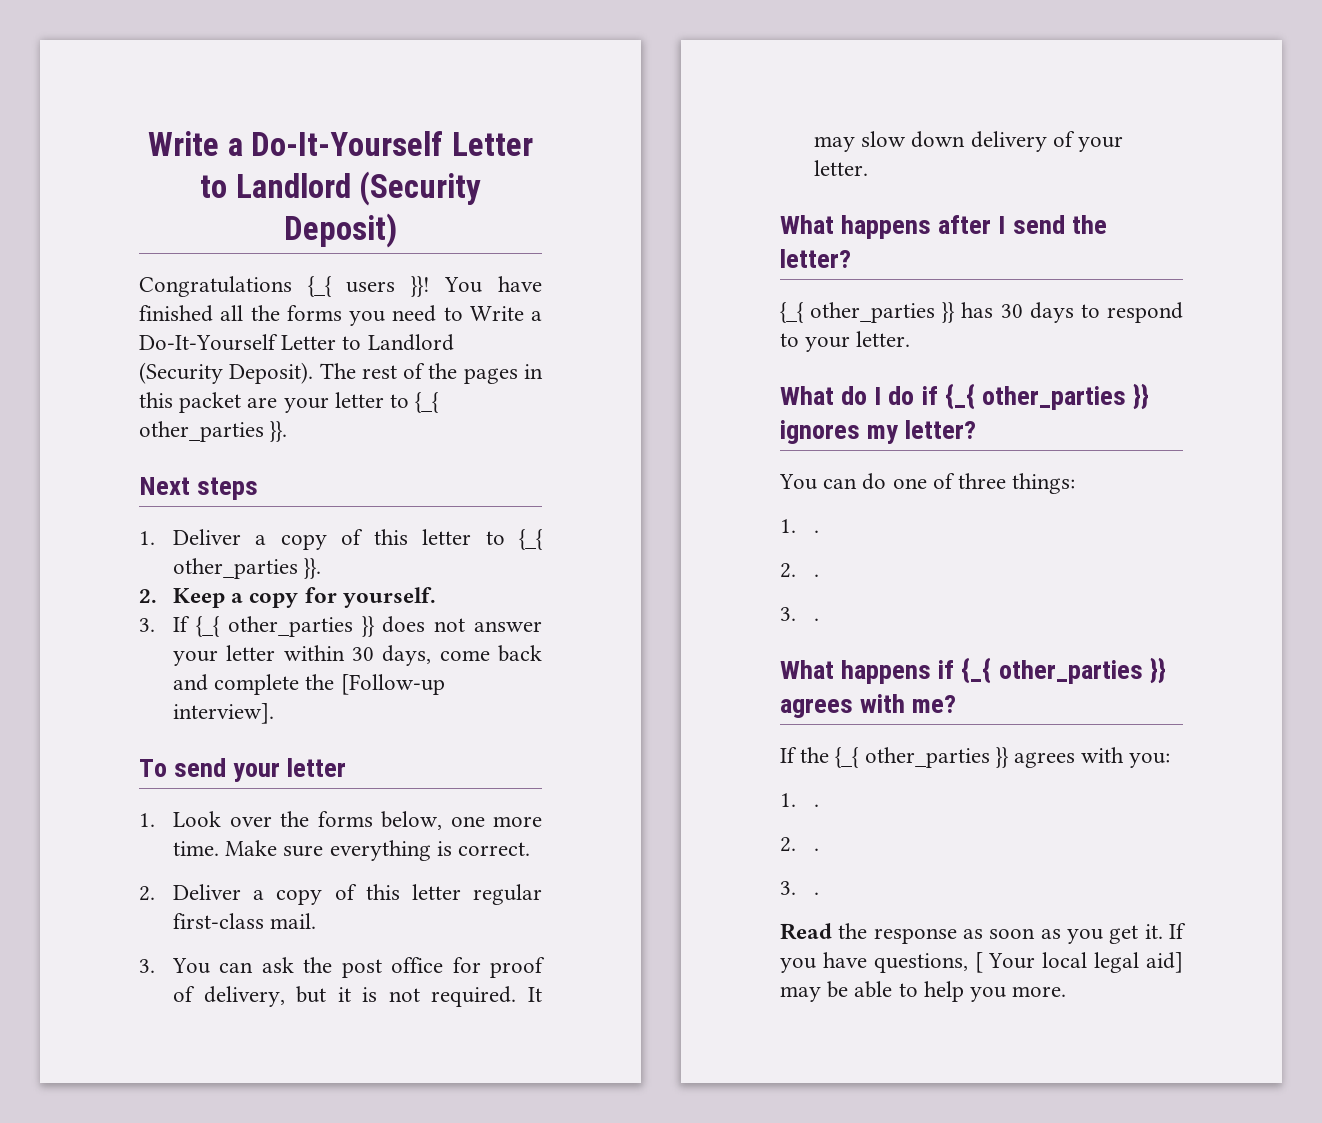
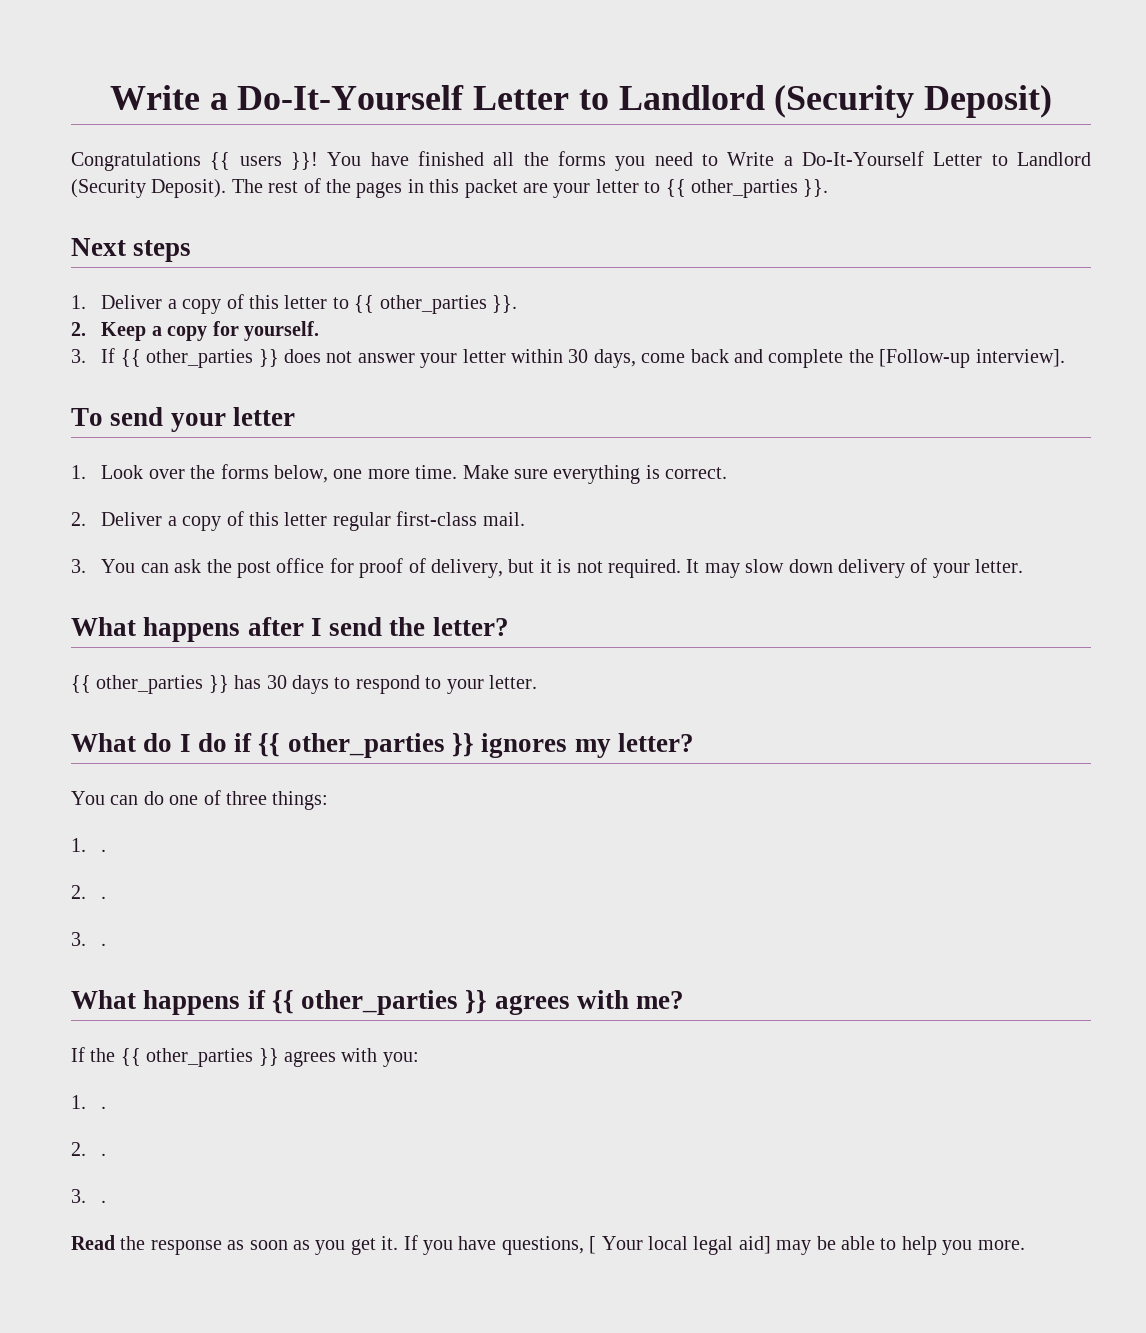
[307,276,332,297] {_{ -> [210,152,231,170] {{
[415,392,440,413] {_{ -> [665,179,686,197] {{
[519,529,543,550] {_{ -> [354,295,375,313] {{
[195,616,220,637] {_{ -> [120,349,141,367] {{
[780,302,804,323] {_{ -> [71,675,91,693] {{
[944,383,975,410] {_{ -> [258,733,281,757] {{
[961,657,992,684] {_{ -> [271,990,294,1014] {{
[835,747,860,768] {_{ -> [120,1048,141,1066] {{

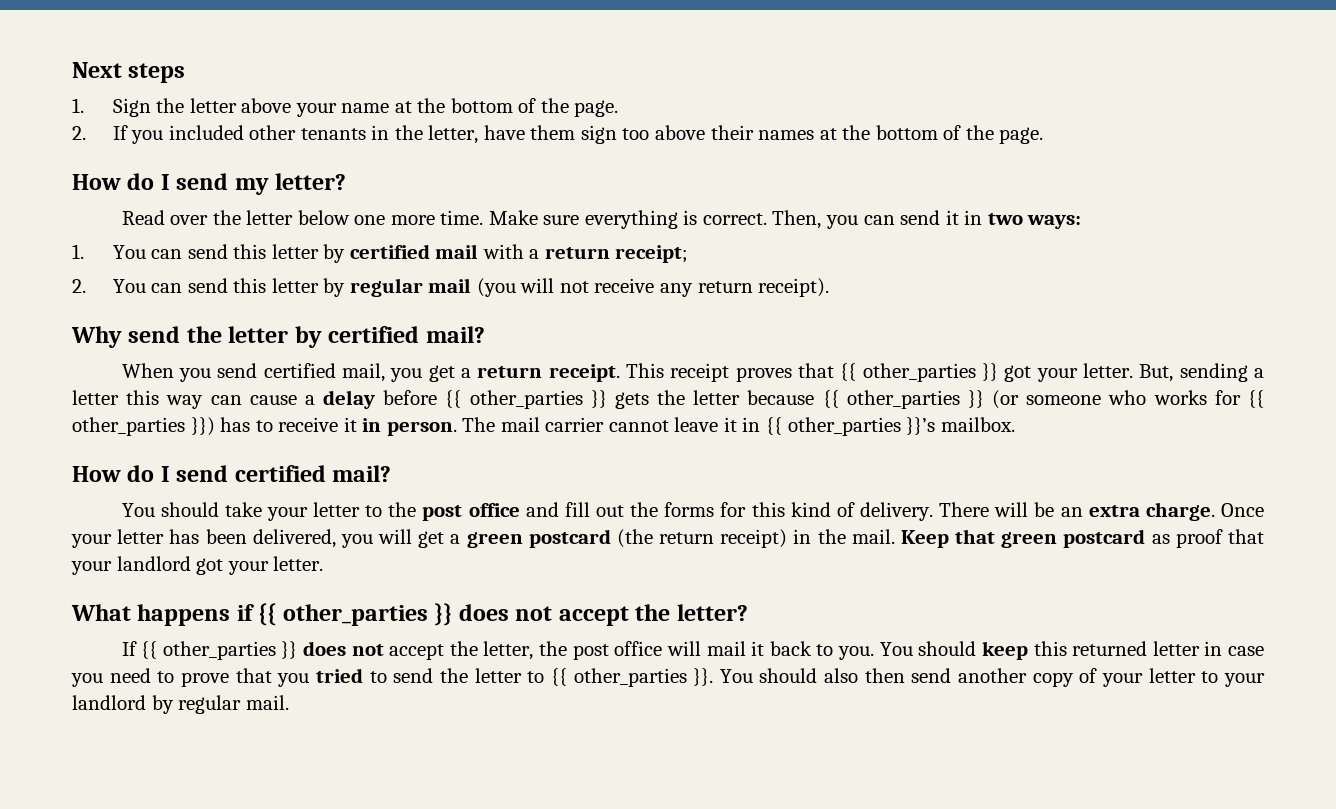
[109,85,1053,118] [71,151,1092,171] [71,178,829,198] [71,238,192,262] [71,294,517,314] [71,321,319,341] [71,348,1065,368] [71,407,295,432] [71,464,328,483] Write a Do-It-Yourself Letter to Landlord (Security Deposit) // Congratulations {{ users }}! You have finished all the forms you need to Write a Do-It-Yourself Letter to Landlord (Security Deposit). The rest of the pages in this packet are your letter to {{ other_parties }}. // Next steps // 1. Deliver a copy of this letter to {{ other_parties }}. // 2. Keep a copy for yourself. // 3. If {{ other_parties }} does not answer your letter within 30 days, come back and complete the [Follow-up interview]. // To send your letter // 1. Look over the forms below, -> [72,62,186,83] [72,98,619,117] [72,125,1044,144] [72,173,347,195] [121,210,350,225] Next steps // 1. Sign the letter above your name at the bottom of the page. // 2. If you included other tenants in the letter, have them sign too above their names at the bottom of the page. // How do I send my letter? // Read over the letter below
[71,511,525,531] [71,558,1024,578] [71,617,509,642] [71,675,537,694] [71,733,694,758] [71,790,329,810] [71,838,107,852] [71,885,107,899] [71,932,107,946] // 2. Deliver a copy of this letter regular first-class mail. // 3. You can ask the post office for proof of delivery, but it is not required. It may slow down delivery of your letter. // What happens after I send the letter? // {{ other_parties }} has 30 days to respond to your letter. // What do I do if {{ other_parties }} ignores my letter? // You can do one of three things: // 1. . // 2. . // 3. . -> [772,210,1082,229] [72,244,689,263] [72,278,830,297] [71,326,485,348] [121,363,1264,382] [72,390,1264,409] [72,417,1015,436] [72,465,392,482] [121,502,1265,521] [71,529,1264,548] [71,556,324,575] Then, you can send it in two ways: // 1. You can send this letter by certified mail with a return receipt; // 2. You can send this letter by regular mail (you will not receive any return receipt). // Why send the letter by certified mail? // When you send certified mail, you get a return receipt. This receipt proves that {{ other_parties }} got your letter. But, sending a letter this way can cause a delay before {{ other_parties }} gets the letter because {{ other_parties }} (or someone who works for {{ other_parties }}) has to receive it in person. The mail carrier cannot leave it in {{ other_parties }}’s mailbox. // How do I send certified mail? // You should take your letter to the post office and fill out the forms for this kind of delivery. There will be an extra charge. Once your letter has been delivered, you will get a green postcard (the return receipt) in the mail. Keep that green postcard as proof that your landlord got your letter.
[494,990,685,1015] [71,1047,419,1067] [71,1095,107,1109] [71,1142,107,1156] [71,1189,107,1203] [71,1235,1025,1255] agrees with me? // If the {{ other_parties }} agrees with you: // 1. . // 2. . // 3. . // Read the response as soon as you get it. If you have questions, [ Your local legal aid] may be able to help you more. -> [458,604,748,626] [121,641,1265,660] [71,668,1266,687] [72,695,289,714] does not accept the letter? // If {{ other_parties }} does not accept the letter, the post office will mail it back to you. You should keep this returned letter in case you need to prove that you tried to send the letter to {{ other_parties }}. You should also then send another copy of your letter to your landlord by regular mail.

